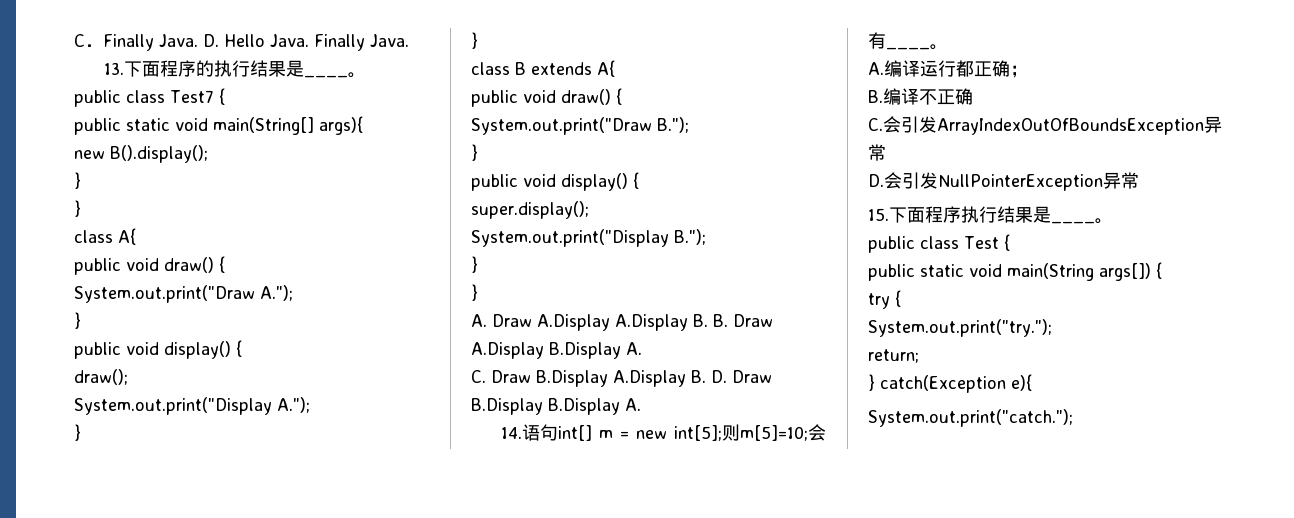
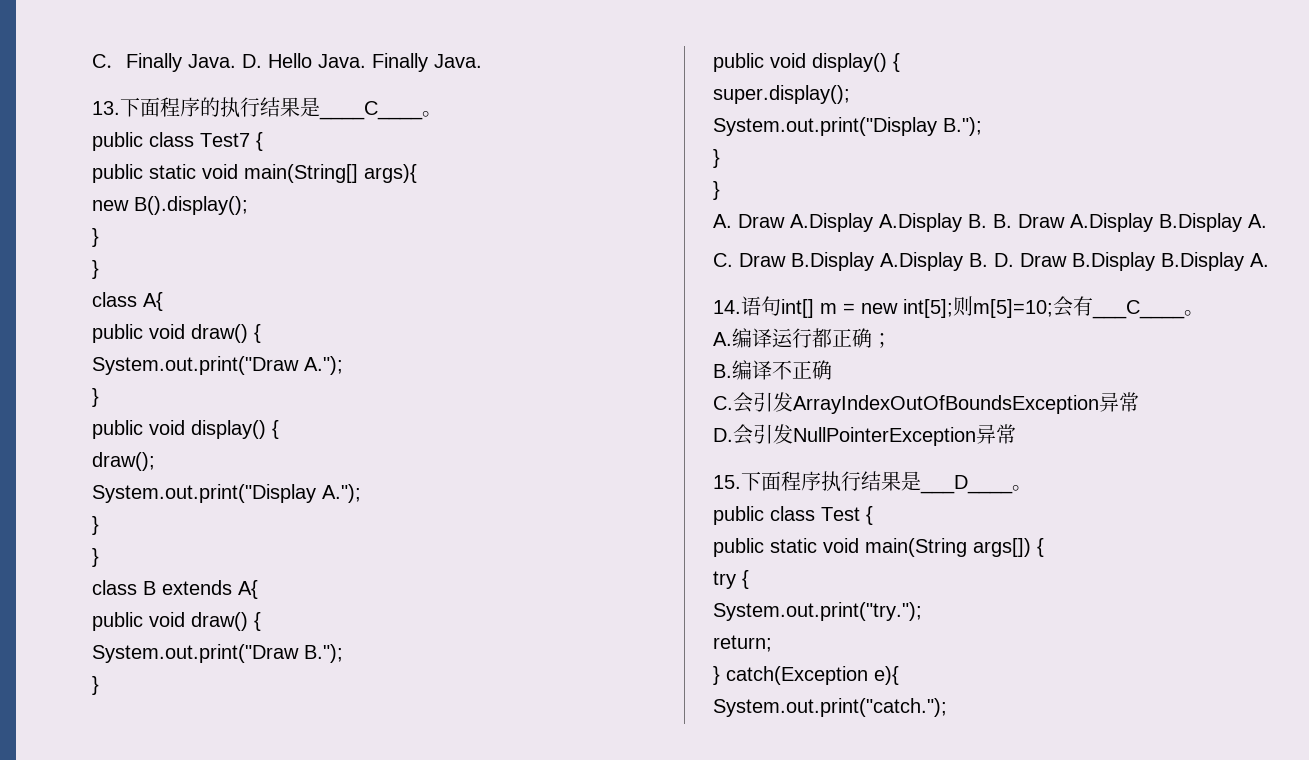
[303,75,348,78] ____ -> [319,101,423,120] ____C____
[886,47,930,50] ____ -> [1092,300,1185,319] ___C____
[1051,221,1095,224] ____ -> [920,475,1013,494] ___D____

